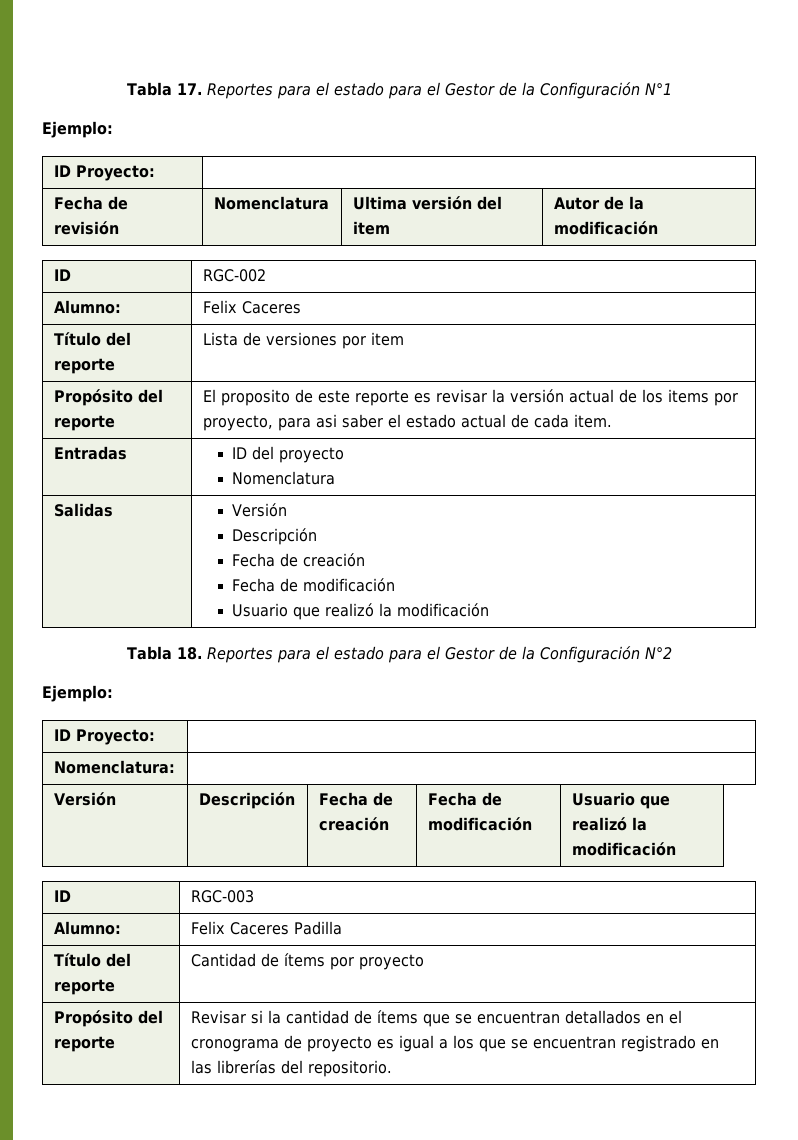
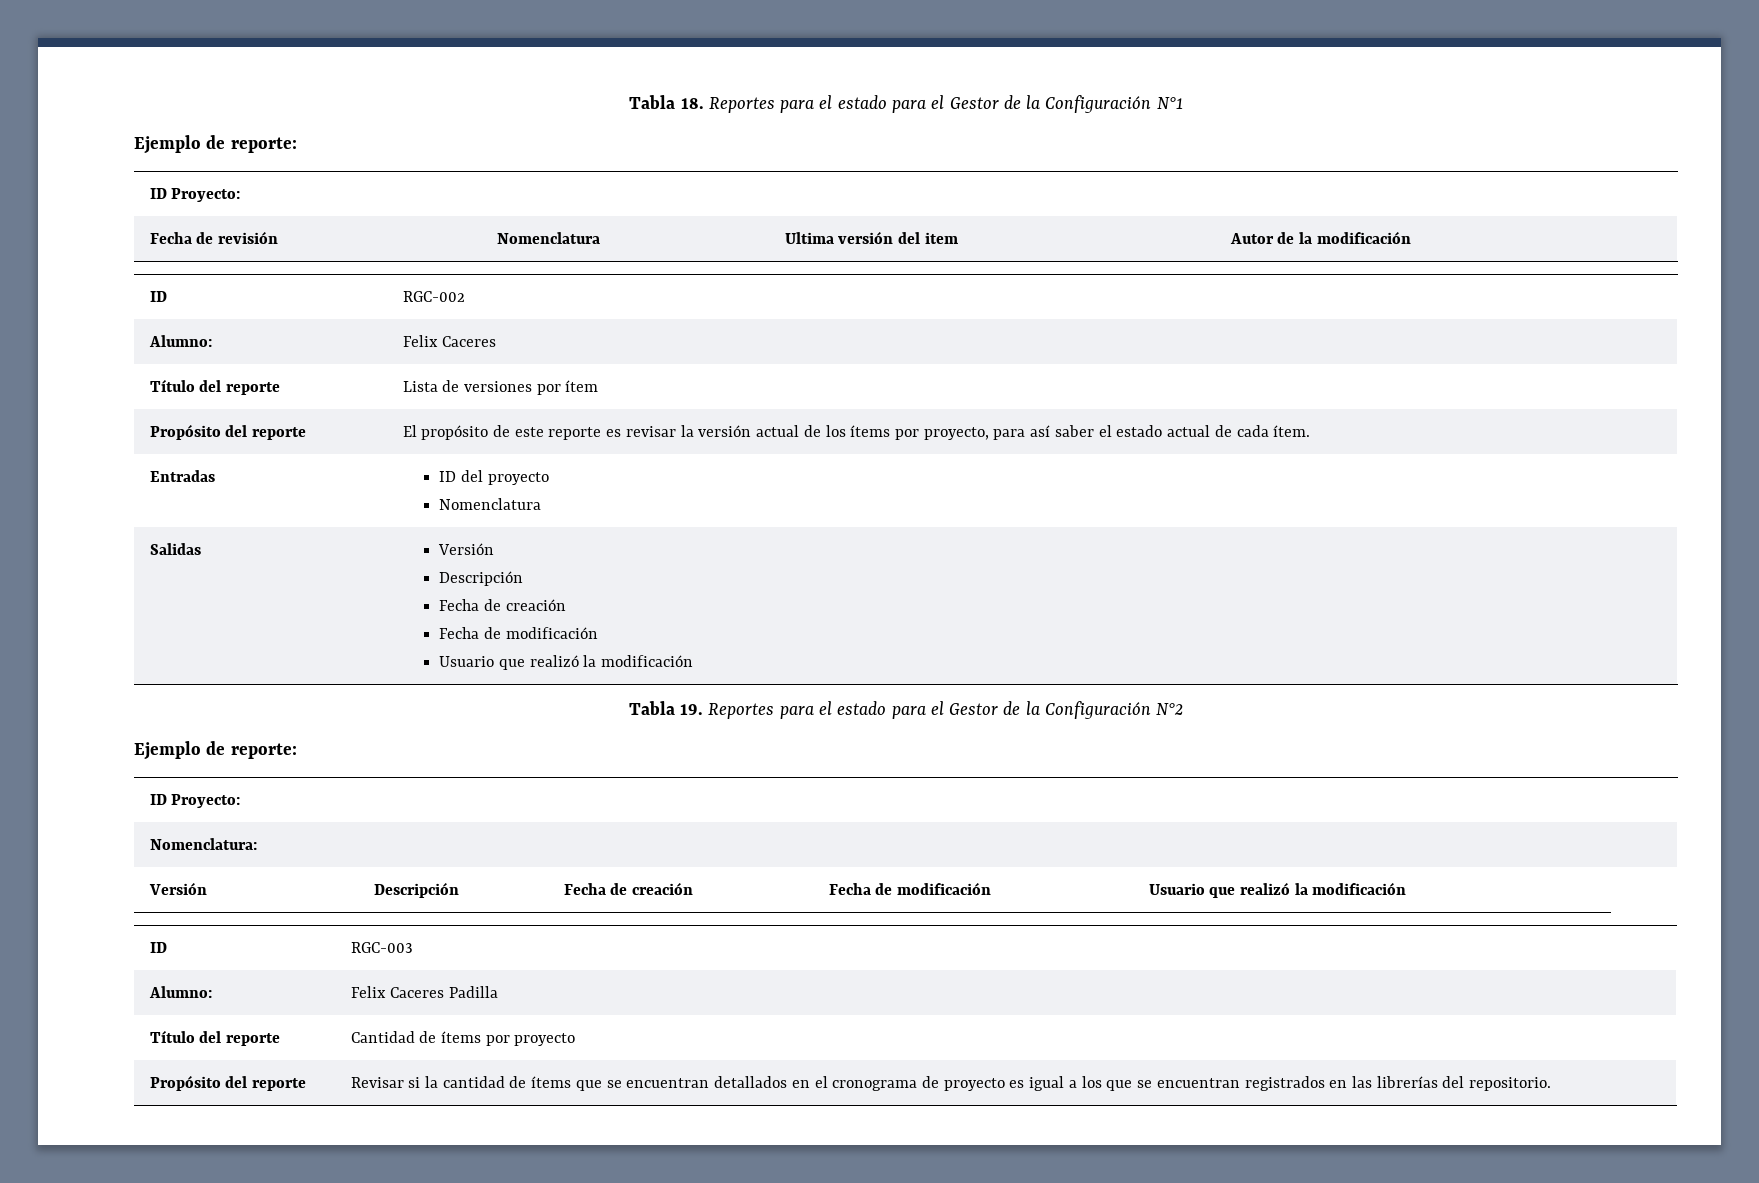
[126,82,202,96] Tabla 17. -> [629,95,704,109] Tabla 18.
[42,121,113,138] Ejemplo: -> [134,135,297,154] Ejemplo de reporte:
[370,332,404,346] item -> [565,380,599,392] ítem
[220,389,290,406] proposito -> [421,425,489,440] propósito
[667,389,709,403] items -> [850,425,891,437] ítems
[315,414,337,428] asi -> [1030,425,1051,437] así
[573,414,612,428] item. -> [1273,425,1311,437] ítem.
[176,647,202,660] 18. -> [680,704,704,715] 19.
[42,685,113,702] Ejemplo: -> [134,741,297,760] Ejemplo de reporte:
[620,1035,696,1052] registrado -> [1244,1076,1325,1091] registrados

